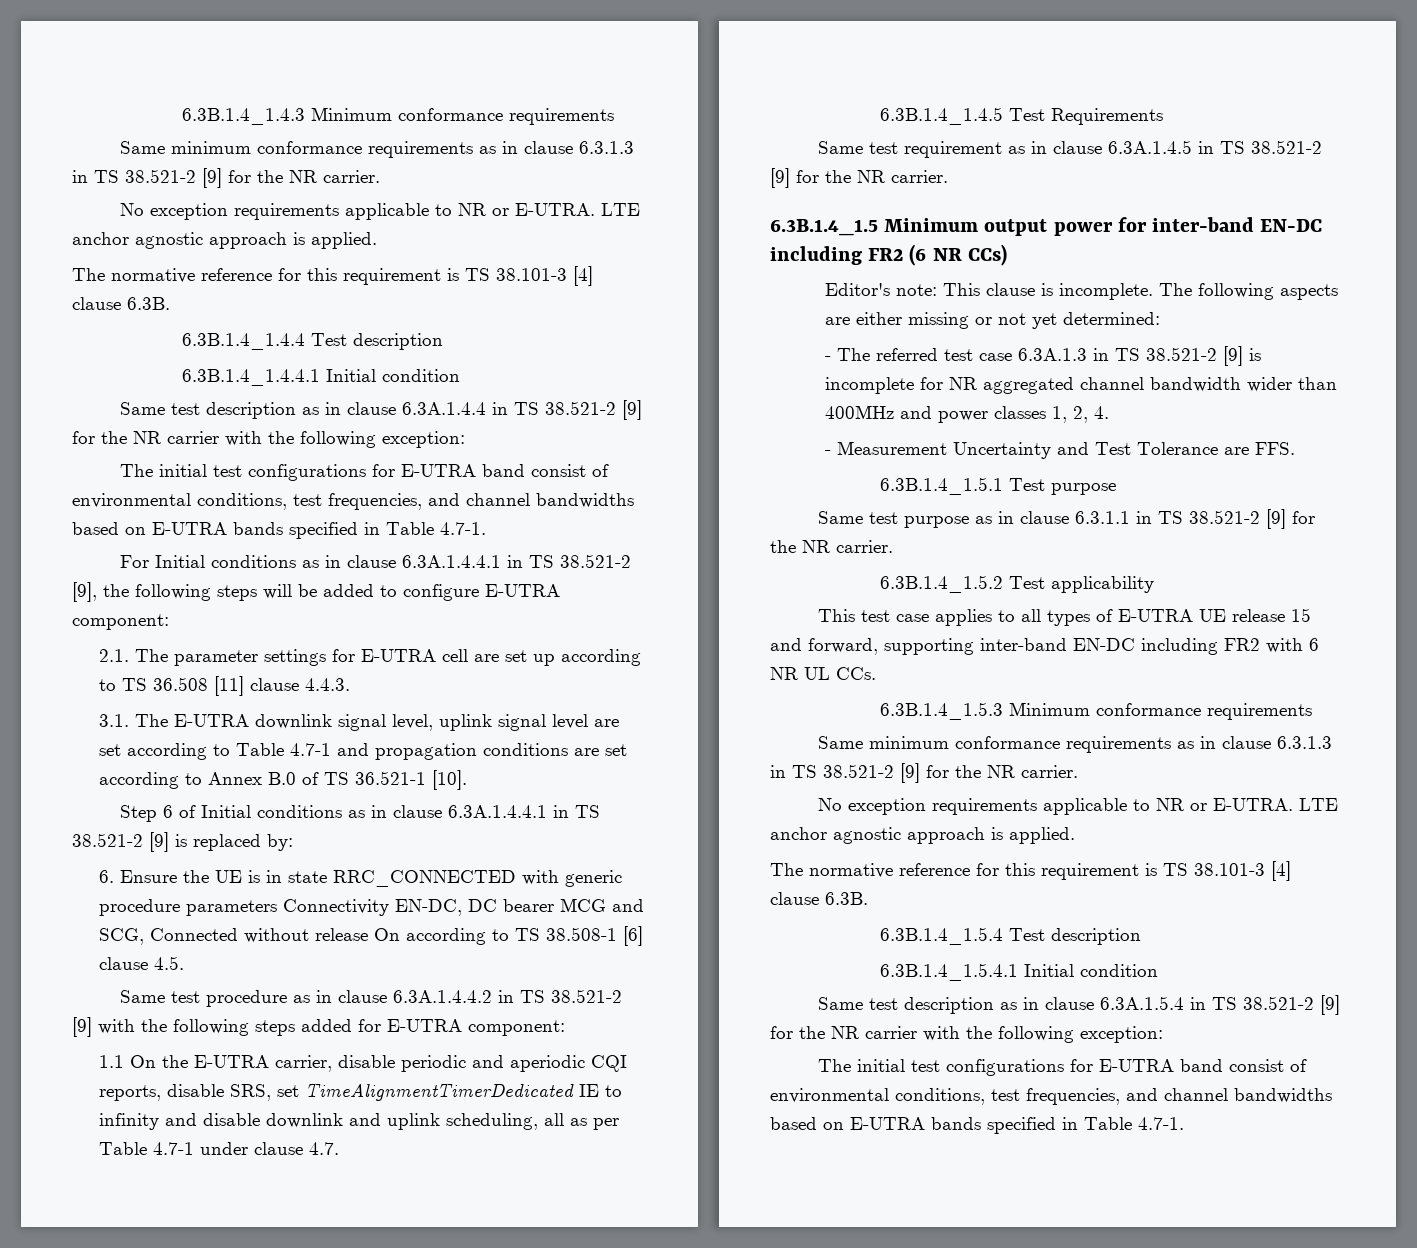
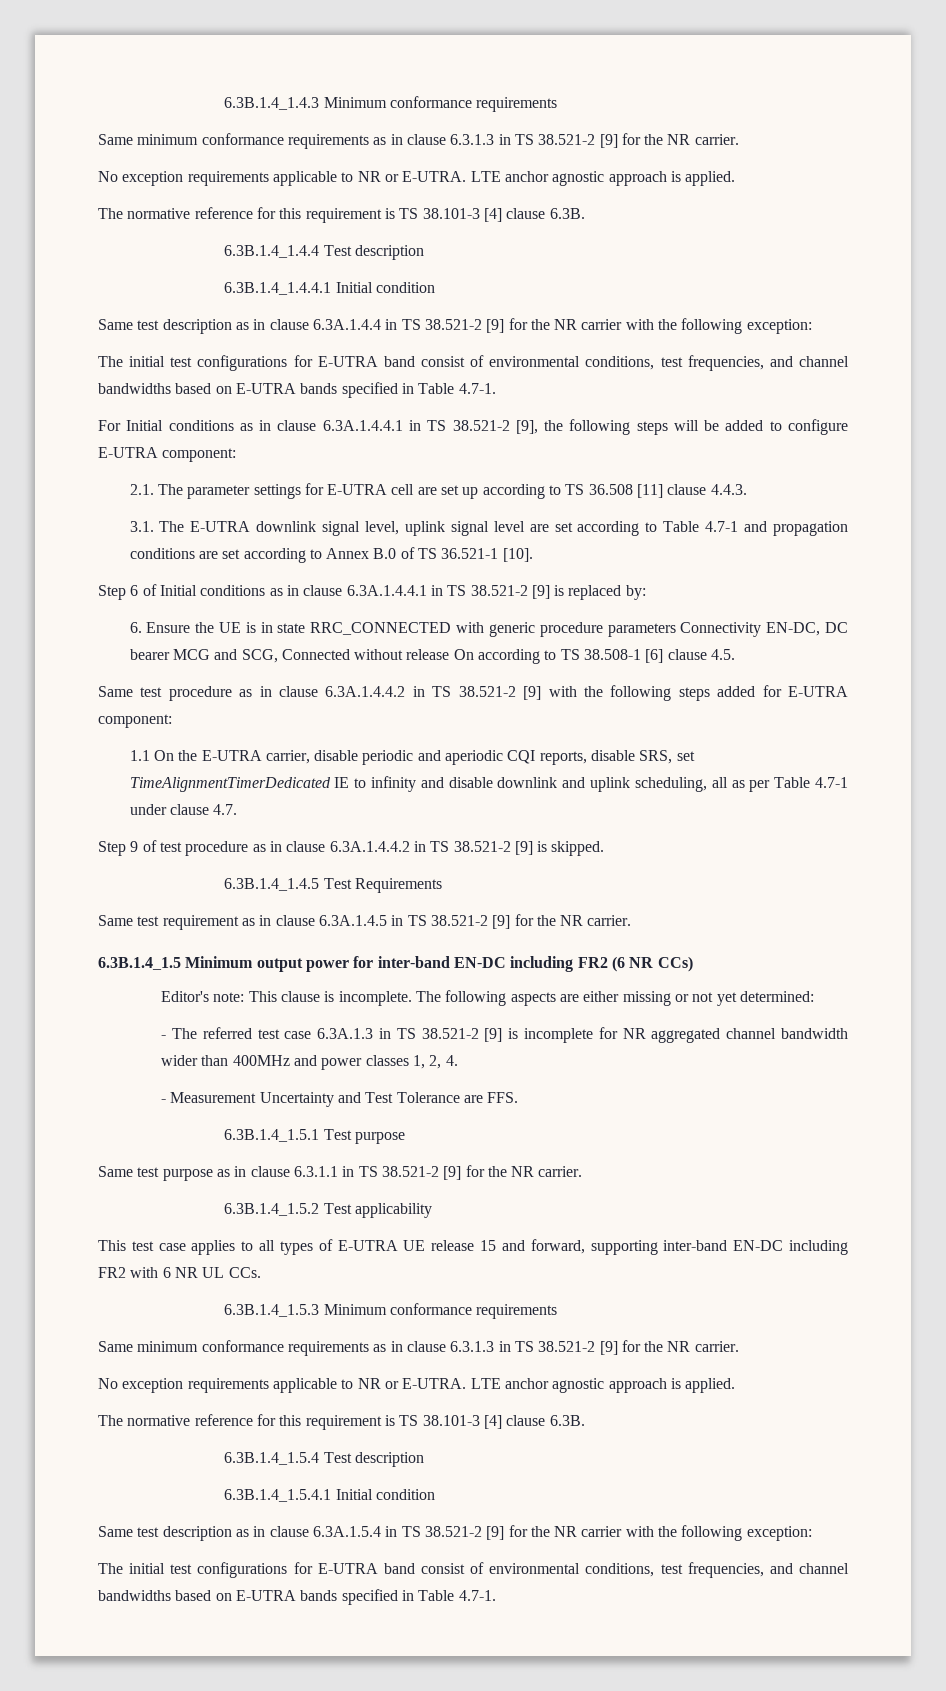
(340, 1148) none -> [98,840,605,856] // Step 9 of test procedure as in clause 6.3A.1.4.4.2 in TS 38.521-2 [9] is skipped.

